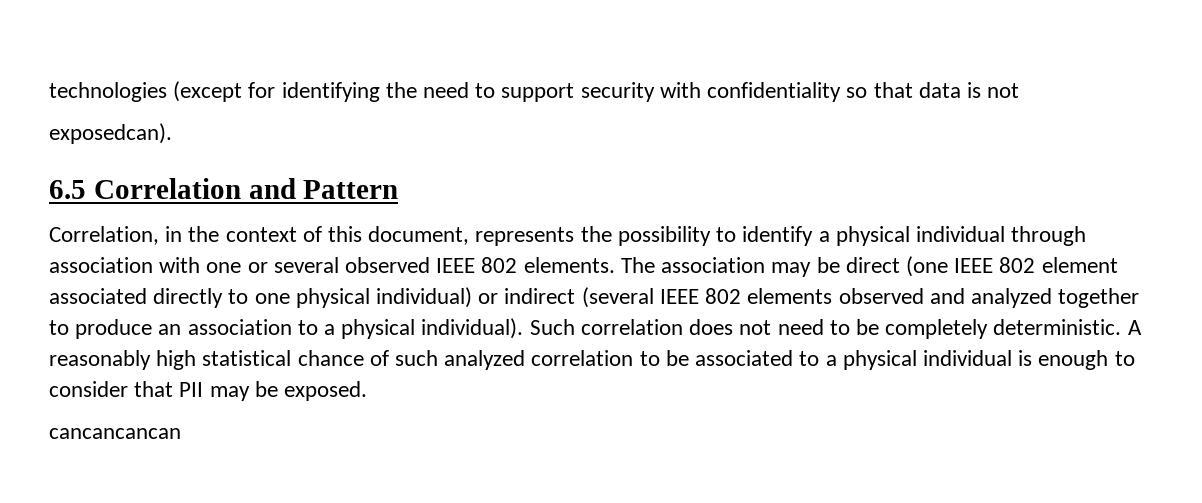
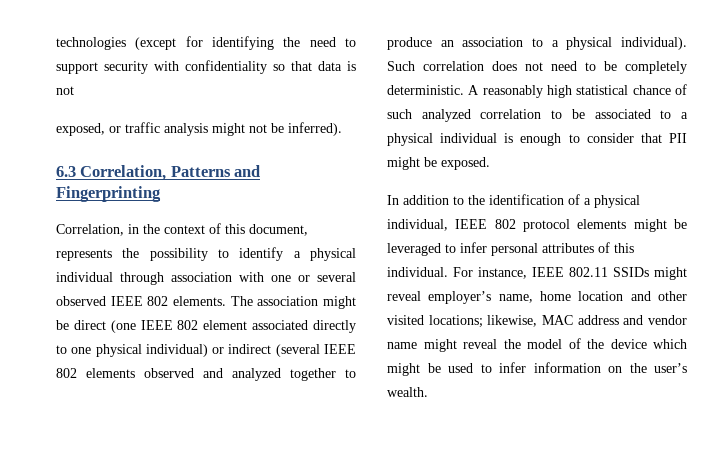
[49,123,172,144] [49,178,399,199] exposedcan). // 6.5 Correlation and Pattern -> [56,122,342,136] [56,165,261,181] [56,186,161,202] exposed, or traffic analysis might not be inferred). // 6.3 Correlation, Patterns and Fingerprinting
[771,262,812,277] may -> [323,296,356,309] might
[209,386,250,401] may -> [387,157,420,170] might
[49,428,181,439] cancancancan -> [387,194,640,208] [387,219,687,232] [387,242,634,256] [387,267,687,280] [387,291,687,304] [387,315,687,328] [387,338,687,352] [387,362,687,376] [387,387,428,397] In addition to the identification of a physical individual, IEEE 802 protocol elements might be leveraged to infer personal attributes of this individual. For instance, IEEE 802.11 SSIDs might reveal employer’s name, home location and other visited locations; likewise, MAC address and vendor name might reveal the model of the device which might be used to infer information on the user’s wealth.

